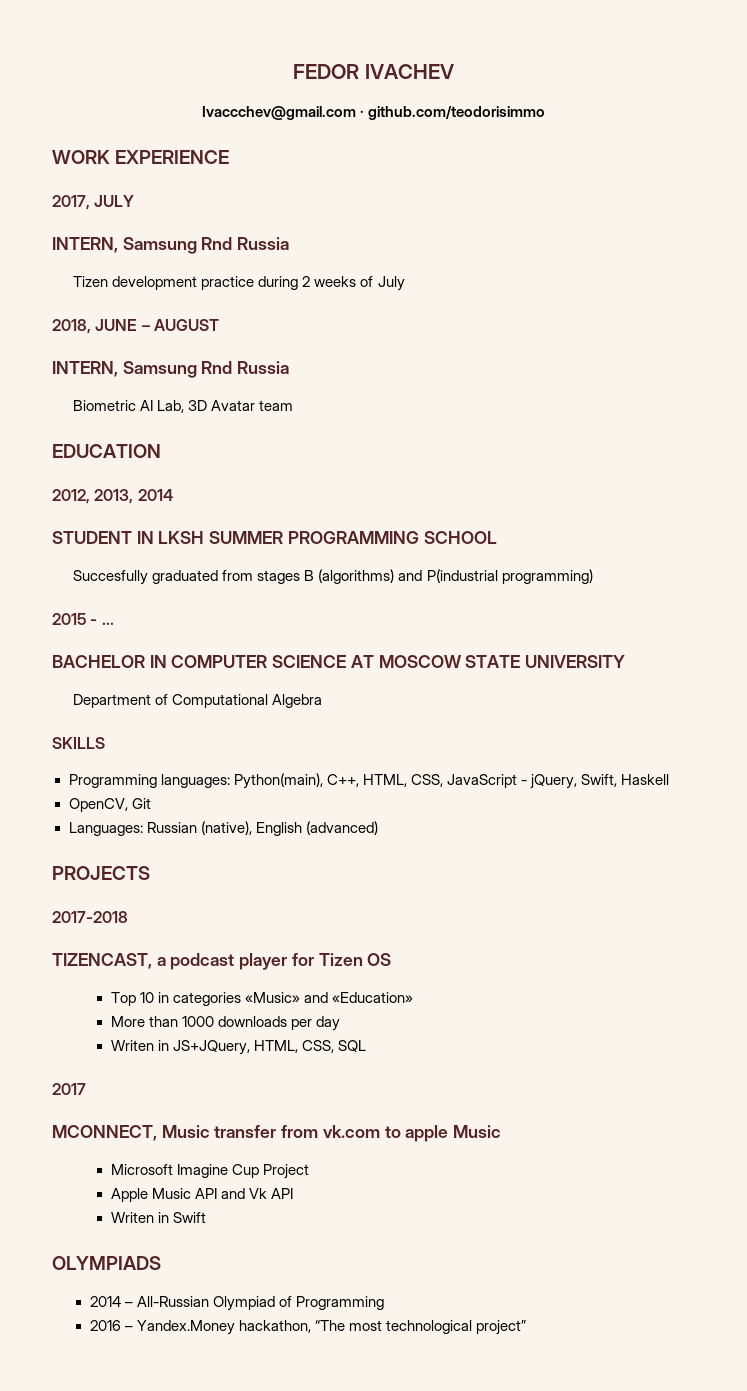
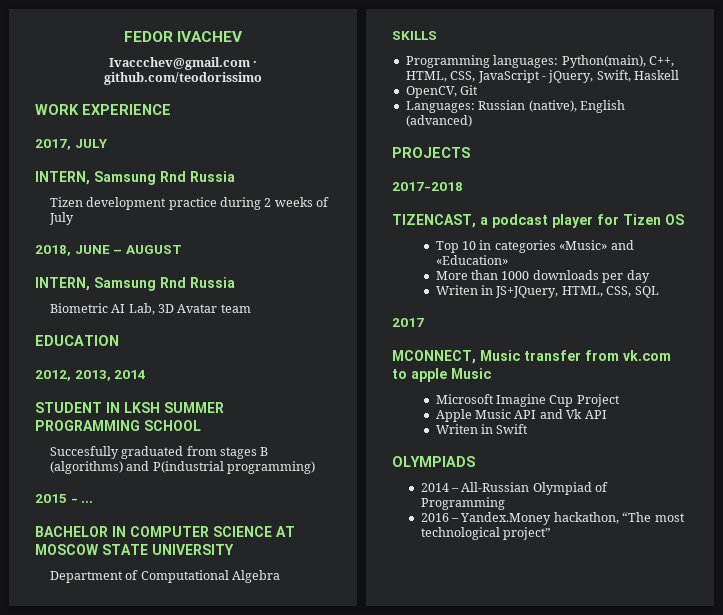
[368,105,546,120] github.com/teodorisimmo -> [104,72,262,85] github.com/teodorissimo

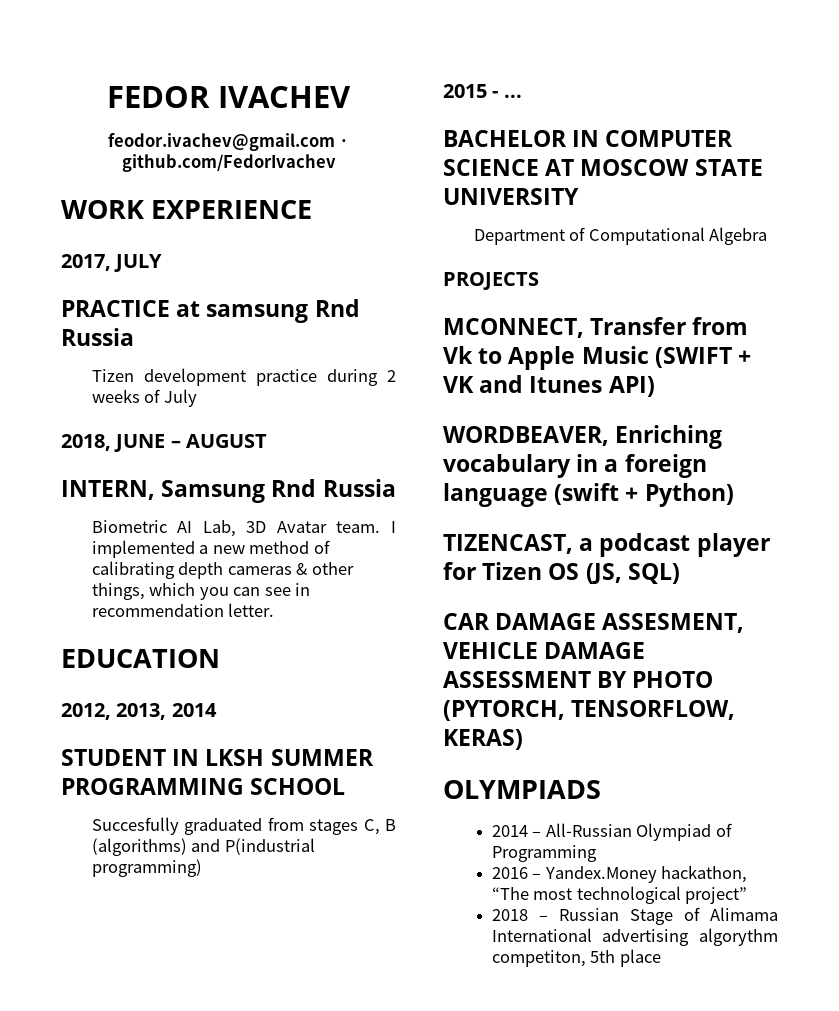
[108,57,258,70] [104,72,262,85] Ivaccchev@gmail.com · github.com/teodorissimo -> [107,133,350,151] [121,154,336,172] feodor.ivachev@gmail.com · github.com/FedorIvachev
[35,171,156,185] INTERN, Samsung -> [61,300,309,323] PRACTICE at samsung
[220,304,251,313] team -> [336,521,396,533] [91,540,330,558] [91,561,354,579] [91,583,310,600] [91,603,275,617] team. I implemented a new method of calibrating depth cameras & other things, which you can see in recommendation letter.
(258, 453) none -> [363,819,380,835] С,
[392,31,437,40] [405,55,674,68] [405,70,679,83] [405,85,479,98] [405,100,625,113] [405,115,472,127] [392,147,471,158] [392,182,463,191] SKILLS // Programming languages: Python(main), C++, HTML, CSS, JavaScript - jQuery, Swift, Haskell // OpenCV, Git // Languages: Russian (native), English (advanced) // PROJECTS // 2017-2018 -> [443,272,539,290] [443,317,749,338] [443,346,752,370] [443,375,655,397] [443,425,723,449] [443,454,707,478] [443,483,734,507] PROJECTS // MCONNECT, Transfer from Vk to Apple Music (SWIFT + VK and Itunes API) // WORDBEAVER, Enriching vocabulary in a foreign language (swift + Python)
[435,240,634,253] [435,255,508,265] [435,270,650,283] [435,285,659,298] [392,318,424,327] [392,350,671,364] [392,368,491,382] [435,394,620,407] [435,409,607,422] [435,424,529,434] // Top 10 in categories «Music» and «Education» // More than 1000 downloads per day // Writen in JS+JQuery, HTML, CSS, SQL // 2017 // MCONNECT, Music transfer from vk.com to apple Music // Microsoft Imagine Cup Project // Apple Music API and Vk API // Writen in Swift -> [585,563,680,584] [443,613,745,633] [443,642,646,659] [443,671,714,688] [443,700,736,721] [443,729,523,750] (JS, SQL) // CAR DAMAGE ASSESMENT, VEHICLE DAMAGE ASSESSMENT BY PHOTO (PYTORCH, TENSORFLOW, KERAS)
(552, 533) none -> [491,907,778,925] [491,928,778,946] [491,949,661,967] // 2018 – Russian Stage of Alimama International advertising algorythm competiton, 5th place

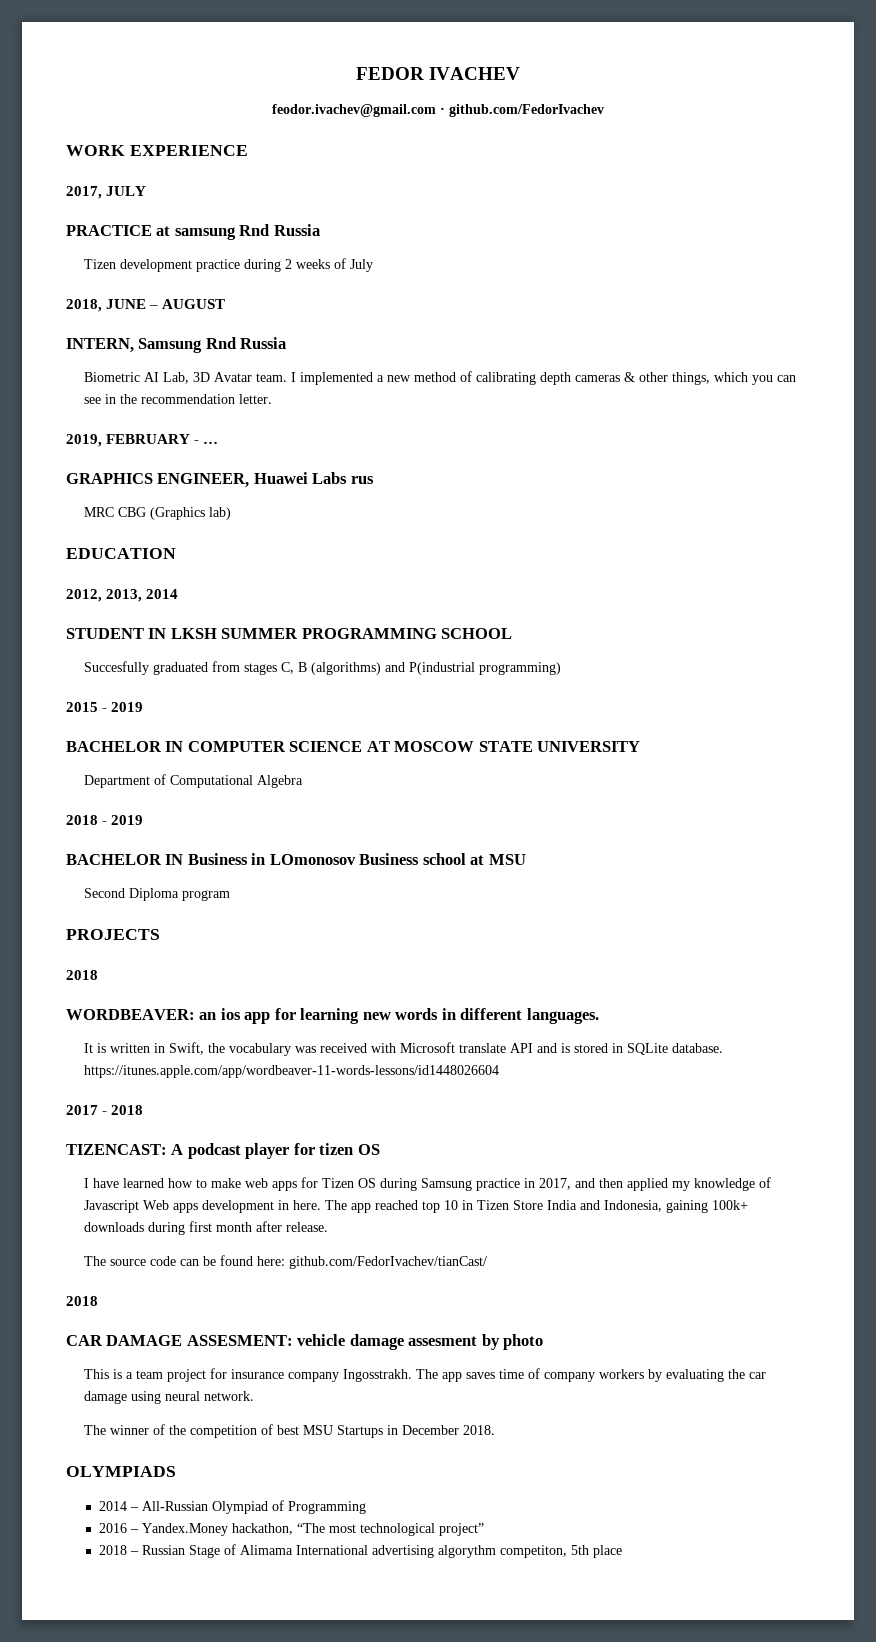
(310, 589) none -> [119,394,137,404] the
(275, 610) none -> [66,434,219,447] [66,472,374,488] [83,507,231,520] // 2019, FEBRUARY - … // GRAPHICS ENGINEER, Huawei Labs rus // MRC CBG (Graphics lab)
[503,94,522,98] ... -> [111,702,144,712] 2019
[443,272,539,290] [443,317,749,338] [443,346,752,370] [443,375,655,397] [443,425,723,449] [443,454,707,478] [443,483,734,507] [443,533,770,557] [443,562,680,584] [443,613,745,633] [443,642,646,659] [443,671,714,688] [443,700,736,721] [443,729,523,750] PROJECTS // MCONNECT, Transfer from Vk to Apple Music (SWIFT + VK and Itunes API) // WORDBEAVER, Enriching vocabulary in a foreign language (swift + Python) // TIZENCAST, a podcast player for Tizen OS (JS, SQL) // CAR DAMAGE ASSESMENT, VEHICLE DAMAGE ASSESSMENT BY PHOTO (PYTORCH, TENSORFLOW, KERAS) -> [66,815,144,825] [66,853,526,865] [83,888,230,901] [66,929,160,940] [66,970,98,980] [66,1008,599,1024] [83,1042,723,1056] [83,1065,499,1078] [66,1105,144,1115] [66,1143,380,1159] [83,1177,771,1191] [83,1200,748,1213] [83,1221,328,1235] [83,1255,487,1269] [66,1296,98,1306] [66,1334,544,1350] [83,1368,766,1382] [83,1391,254,1404] [83,1424,495,1438] 2018 - 2019 // BACHELOR IN Business in LOmonosov Business school at MSU // Second Diploma program // PROJECTS // 2018 // WORDBEAVER: an ios app for learning new words in different languages. // It is written in Swift, the vocabulary was received with Microsoft translate API and is stored in SQLite database. https://itunes.apple.com/app/wordbeaver-11-words-lessons/id1448026604 // 2017 - 2018 // TIZENCAST: A podcast player for tizen OS // I have learned how to make web apps for Tizen OS during Samsung practice in 2017, and then applied my knowledge of Javascript Web apps development in here. The app reached top 10 in Tizen Store India and Indonesia, gaining 100k+ downloads during first month after release. // The source code can be found here: github.com/FedorIvachev/tianCast/ // 2018 // CAR DAMAGE ASSESMENT: vehicle damage assesment by photo // This is a team project for insurance company Ingosstrakh. The app saves time of company workers by evaluating the car damage using neural network. // The winner of the competition of best MSU Startups in December 2018.

